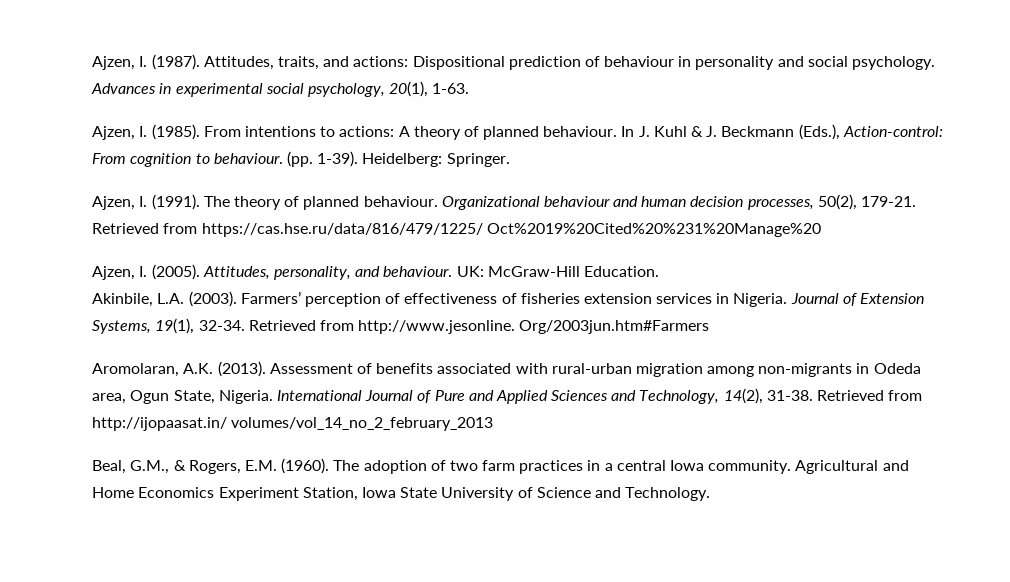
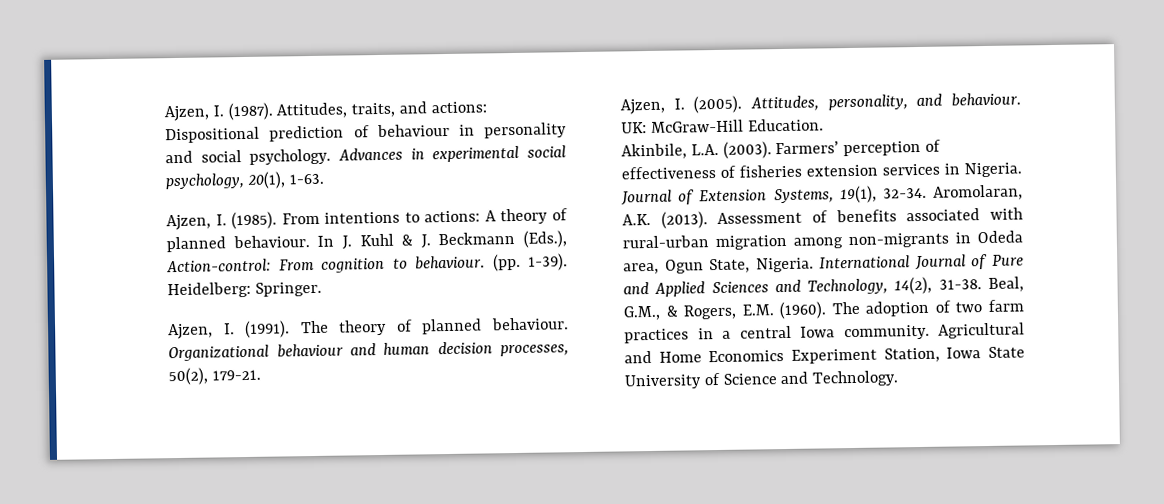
[92,223,821,237] Retrieved from https://cas.hse.ru/data/816/479/1225/ Oct%2019%20Cited%20%231%20Manage%20 -> (261, 375) none
[248,320,710,334] Retrieved from http://www.jesonline. Org/2003jun.htm#Farmers // -> (927, 193) none
[817,390,923,401] [92,417,494,431] Retrieved from http://ijopaasat.in/ volumes/vol_14_no_2_february_2013 // -> (982, 284) none

